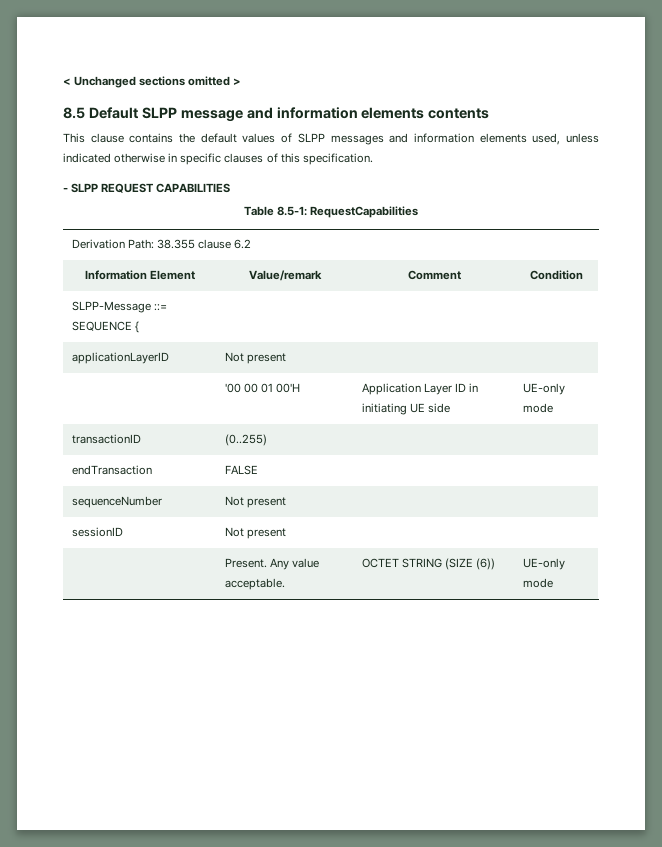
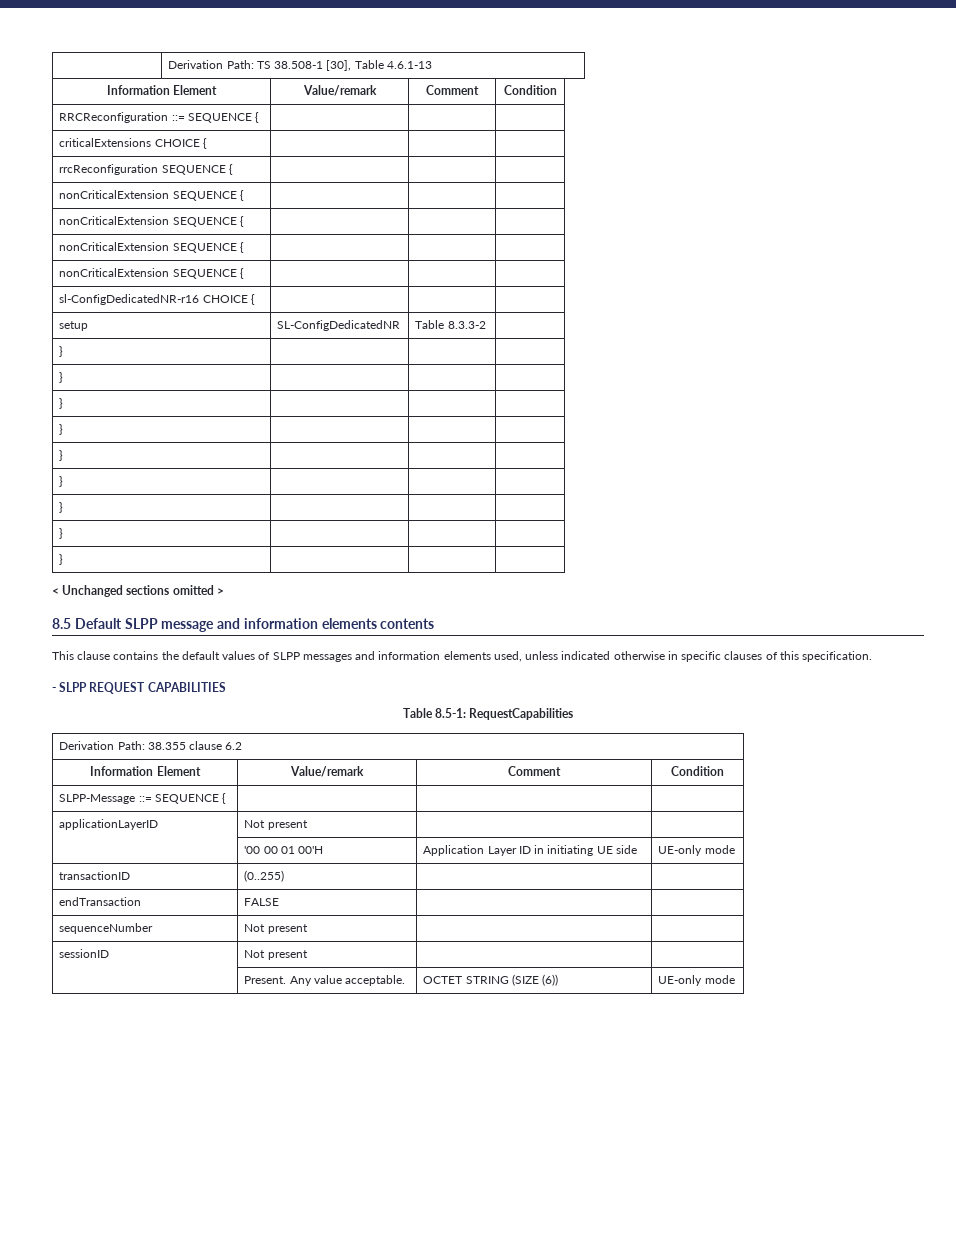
(63, 81) none -> [168,60,432,71] [106,85,218,95] [302,85,377,96] [426,85,479,95] [503,85,557,95] [59,112,260,123] [59,138,207,149] [59,164,233,175] [59,190,244,201] [59,216,244,227] [59,242,244,253] [59,268,244,279] [59,294,255,305] [59,321,89,331] [277,320,401,331] [415,320,486,329] [59,346,64,357] [59,372,64,383] [59,398,64,409] [59,424,64,435] [59,450,64,461] [59,476,64,487] [59,502,64,513] [59,528,64,539] [59,554,64,565] | Derivation Path: TS 38.508-1 [30], Table 4.6.1-13 // Information Element | Value/remark | Comment | Condition // RRCReconfiguration ::= SEQUENCE { | | | // criticalExtensions CHOICE { | | | // rrcReconfiguration SEQUENCE { | | | // nonCriticalExtension SEQUENCE { | | | // nonCriticalExtension SEQUENCE { | | | // nonCriticalExtension SEQUENCE { | | | // nonCriticalExtension SEQUENCE { | | | // sl-ConfigDedicatedNR-r16 CHOICE { | | | // setup | SL-ConfigDedicatedNR | Table 8.3.3-2 | // } | | | // } | | | // } | | | // } | | | // } | | | // } | | | // } | | | // } | | | // } | | | //

